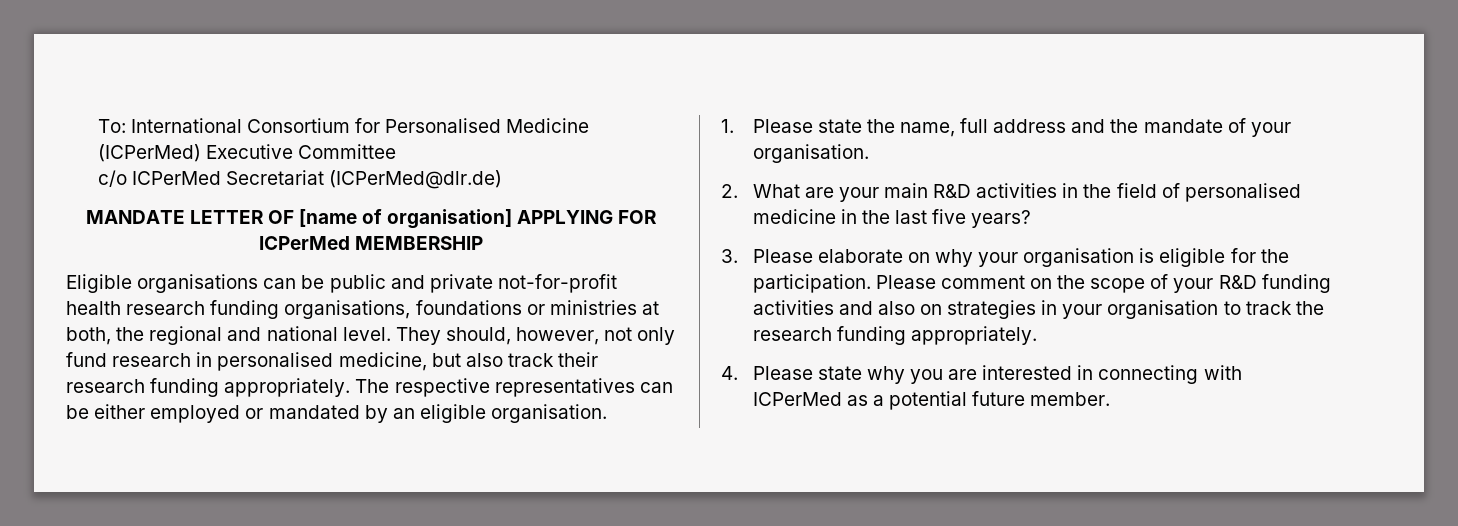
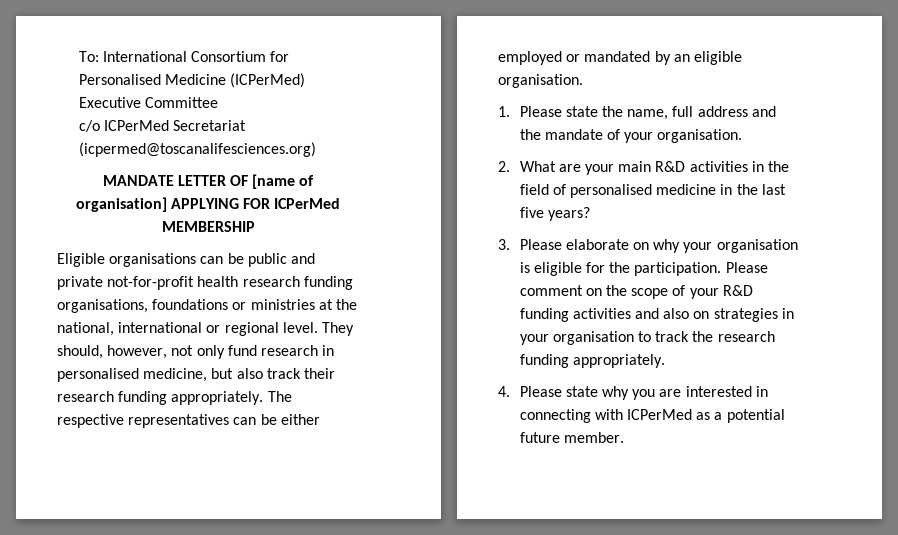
[328,170,502,189] (ICPerMed@dlr.de) -> [78,142,316,157] (icpermed@toscanalifesciences.org)
[66,326,338,345] both, the regional and national -> [335,299,357,310] [57,322,279,336] the national, international or regional

